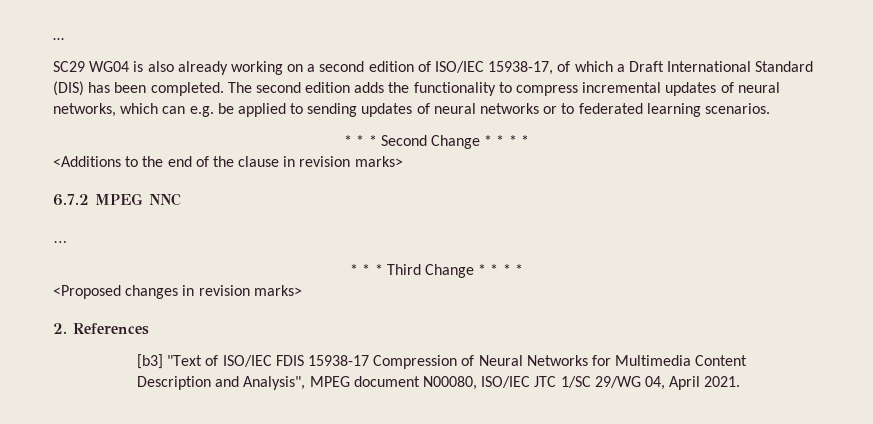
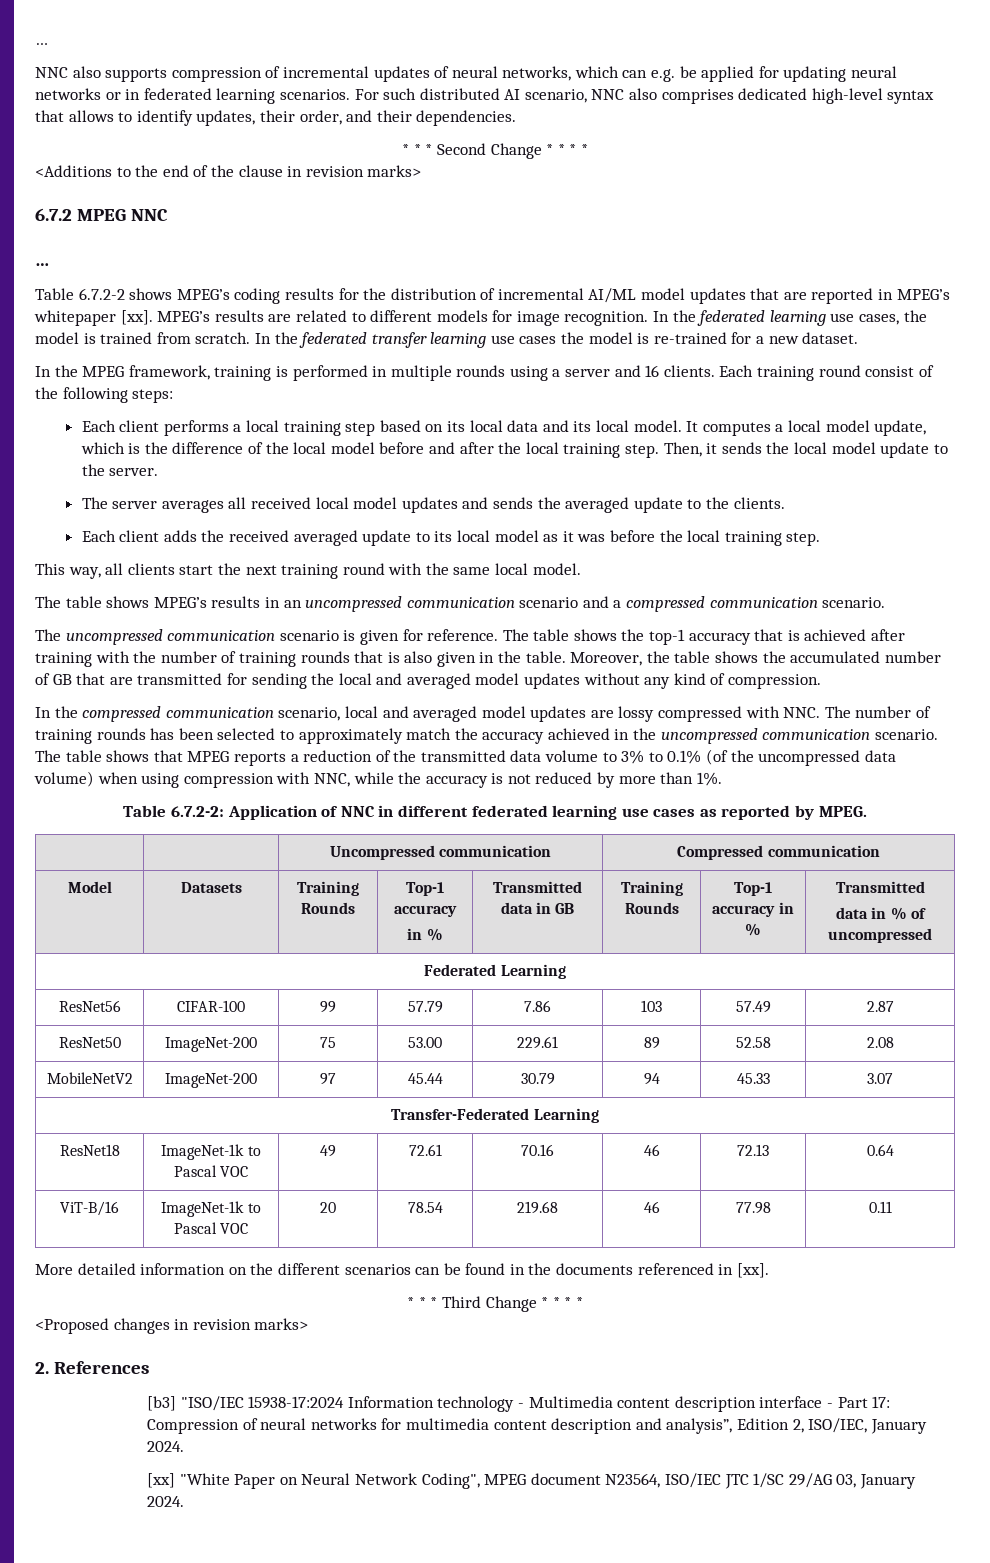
[53,38,64,40] [53,61,814,75] [53,81,579,96] … // SC29 WG04 is also already working on a second edition of ISO/IEC 15938-17, of which a Draft International Standard (DIS) has been completed. The second edition adds the functionality to compress -> [35,43,48,45] [35,66,281,82] … // NNC also supports compression of
[290,103,430,117] to sending updates of -> [758,66,847,82] for updating
[561,103,575,114] to -> [125,89,141,100] in
(770, 108) none -> [354,88,935,104] [35,110,517,126] For such distributed AI scenario, NNC also comprises dedicated high-level syntax that allows to identify updates, their order, and their dependencies.
(67, 242) none -> [35,288,950,304] [34,310,927,326] [35,332,859,348] [35,365,934,381] [35,387,174,403] [81,420,927,436] [80,442,948,458] [81,464,159,476] [81,497,785,513] [81,530,821,546] [35,563,581,579] [35,596,886,612] [35,629,906,645] [35,651,941,667] [35,673,822,689] [35,706,932,722] [35,728,938,744] [35,749,896,766] [34,771,722,788] [123,805,867,820] [329,845,552,860] [677,845,880,860] [67,881,112,893] [180,882,242,893] [297,881,359,896] [301,902,355,914] [406,882,444,896] [394,905,457,917] [407,928,443,941] [493,881,582,893] [500,902,575,914] [620,881,683,896] [624,902,679,914] [734,882,772,896] [712,902,794,917] [745,923,761,936] [835,881,925,893] [836,907,926,920] [828,928,932,943] [424,964,566,979] [58,1000,121,1012] [177,1000,245,1012] [320,1001,336,1013] [407,1001,443,1013] [524,1000,551,1012] [641,1000,662,1012] [735,1001,771,1013] [866,1001,894,1012] [58,1037,121,1048] [165,1037,257,1052] [320,1037,336,1048] [408,1037,442,1048] [517,1036,558,1049] [643,1037,660,1049] [735,1037,771,1048] [866,1037,894,1048] [46,1072,133,1084] [165,1073,257,1088] [320,1073,336,1085] [407,1073,443,1084] [520,1073,555,1085] [643,1073,660,1085] [736,1073,770,1084] [867,1073,893,1084] [391,1108,599,1123] [59,1144,120,1156] [161,1144,261,1160] [173,1165,249,1177] [320,1145,336,1157] [408,1144,442,1156] [521,1144,554,1156] [643,1144,660,1156] [737,1144,769,1156] [866,1144,894,1156] [60,1201,119,1216] [161,1201,261,1217] [173,1222,249,1234] [320,1202,336,1213] [407,1202,443,1213] [517,1201,558,1214] [643,1201,660,1213] [735,1202,771,1214] [868,1201,892,1213] [35,1263,769,1278] // Table 6.7.2-2 shows MPEG’s coding results for the distribution of incremental AI/ML model updates that are reported in MPEG’s whitepaper [xx]. MPEG’s results are related to different models for image recognition. In the federated learning use cases, the model is trained from scratch. In the federated transfer learning use cases the model is re-trained for a new dataset. // In the MPEG framework, training is performed in multiple rounds using a server and 16 clients. Each training round consist of the following steps: // Each client performs a local training step based on its local data and its local model. It computes a local model update, which is the difference of the local model before and after the local training step. Then, it sends the local model update to the server. // The server averages all received local model updates and sends the averaged update to the clients. // Each client adds the received averaged update to its local model as it was before the local training step. // This way, all clients start the next training round with the same local model. // The table shows MPEG’s results in an uncompressed communication scenario and a compressed communication scenario. // The uncompressed communication scenario is given for reference. The table shows the top-1 accuracy that is achieved after training with the number of training rounds that is also given in the table. Moreover, the table shows the accumulated number of GB that are transmitted for sending the local and averaged model updates without any kind of compression. // In the compressed communication scenario, local and averaged model updates are lossy compressed with NNC. The number of training rounds has been selected to approximately match the accuracy achieved in the uncompressed communication scenario. The table shows that MPEG reports a reduction of the transmitted data volume to 3% to 0.1% (of the uncompressed data volume) when using compression with NNC, while the accuracy is not reduced by more than 1%. // Table 6.7.2-2: Application of NNC in different federated learning use cases as reported by MPEG. // | | Uncompressed communication | Compressed communication // Model | Datasets | Training Rounds | Top-1 accuracy // in % | Transmitted data in GB | Training Rounds | Top-1 accuracy in % | Transmitted // data in % of uncompressed // Federated Learning // ResNet56 | CIFAR-100 | 99 | 57.79 | 7.86 | 103 | 57.49 | 2.87 // ResNet50 | ImageNet-200 | 75 | 53.00 | 229.61 | 89 | 52.58 | 2.08 // MobileNetV2 | ImageNet-200 | 97 | 45.44 | 30.79 | 94 | 45.33 | 3.07 // Transfer-Federated Learning // ResNet18 | ImageNet-1k to Pascal VOC | 49 | 72.61 | 70.16 | 46 | 72.13 | 0.64 // ViT-B/16 | ImageNet-1k to Pascal VOC | 20 | 78.54 | 219.68 | 46 | 77.98 | 0.11 // More detailed information on the different scenarios can be found in the documents referenced in [xx].
[167,355,748,369] [137,376,306,390] "Text of ISO/IEC FDIS 15938-17 Compression of Neural Networks for Multimedia Content Description and Analysis", -> [180,1396,891,1412] [147,1418,927,1434] [147,1441,185,1452] [147,1473,480,1489] "ISO/IEC 15938-17:2024 Information technology - Multimedia content description interface - Part 17: Compression of neural networks for multimedia content description and analysis”, Edition 2, ISO/IEC, January 2024. // [xx] "White Paper on Neural Network Coding",
[422,376,477,390] N00080, -> [605,1473,661,1488] N23564,
[594,376,741,390] 29/WG 04, April 2021. -> [788,1473,916,1489] [147,1496,185,1507] 29/AG 03, January 2024.

